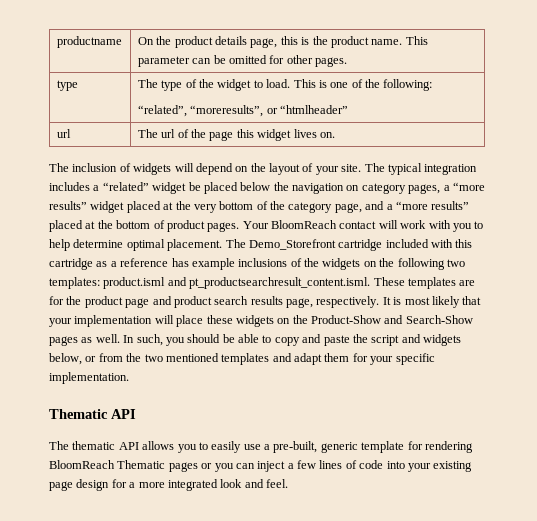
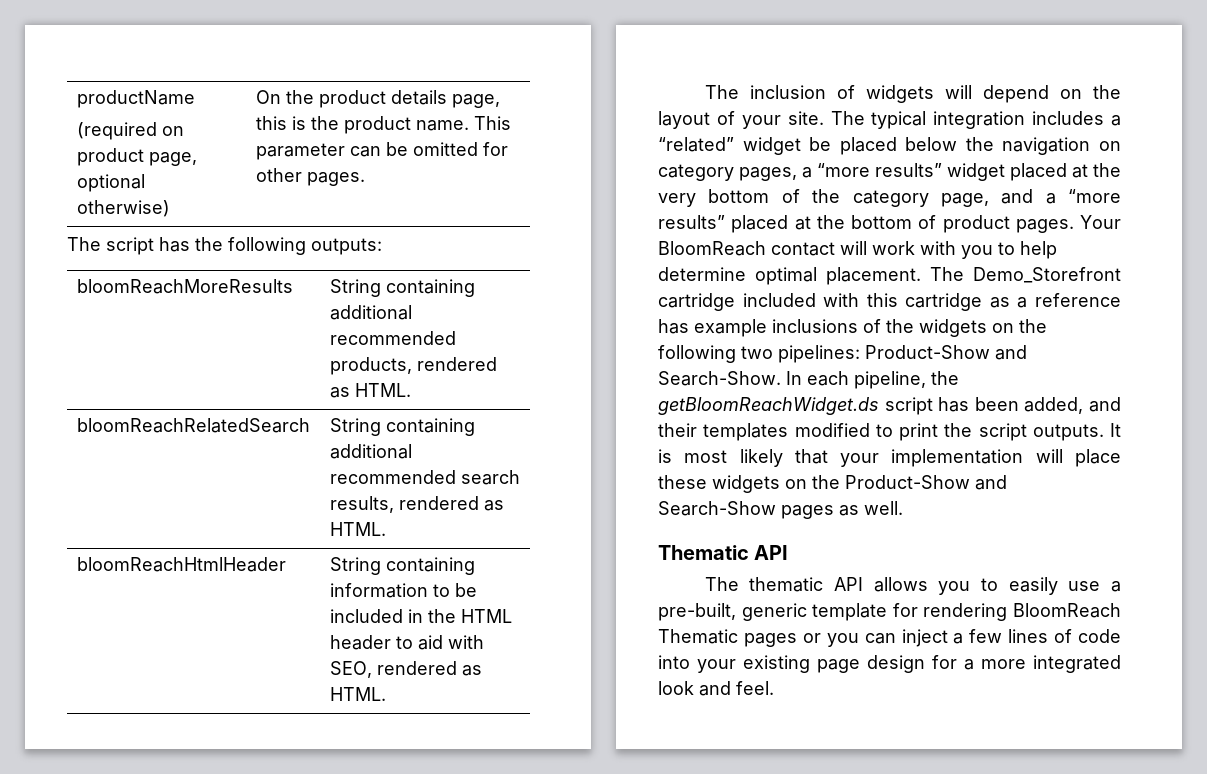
[56,36,122,48] productname -> [76,90,195,108] [76,122,184,140] [76,148,197,166] [76,174,145,192] [76,200,170,217] productName // (required on product page, optional otherwise)
[56,80,78,91] [137,79,433,91] [137,105,349,117] [56,129,71,138] [137,129,335,141] // type | The type of the widget to load. This is one of the following: // “related”, “moreresults”, or “htmlheader” // url | The url of the page this widget lives on. -> [67,237,382,255] [76,279,293,294] [329,279,475,297] [329,305,412,320] [329,331,456,345] [329,357,497,375] [329,383,411,398] [76,418,310,433] [329,418,475,436] [329,444,412,459] [329,470,520,485] [329,496,504,513] [329,522,386,536] [76,557,286,572] [329,557,475,575] [329,583,477,598] [329,609,512,623] [329,635,484,650] [329,661,482,678] [329,687,386,701] // The script has the following outputs: // bloomReachMoreResults | String containing additional recommended products, rendered as HTML. // bloomReachRelatedSearch | String containing additional recommended search results, rendered as HTML. // bloomReachHtmlHeader | String containing information to be included in the HTML header to aid with SEO, rendered as HTML.
[49,277,476,289] [49,296,380,308] templates: product.isml and pt_productsearchresult_content.isml. These templates are for the product page and product search results page, respectively. -> [778,345,1027,363] [658,371,959,389] [658,397,1121,415] [658,423,1104,441] pipelines: Product-Show and Search-Show. In each pipeline, the getBloomReachWidget.ds script has been added, and their templates modified to print the script outputs.
[123,334,461,346] [49,353,435,365] [49,372,129,384] In such, you should be able to copy and paste the script and widgets below, or from the two mentioned templates and adapt them for your specific implementation. -> (903, 508) none

